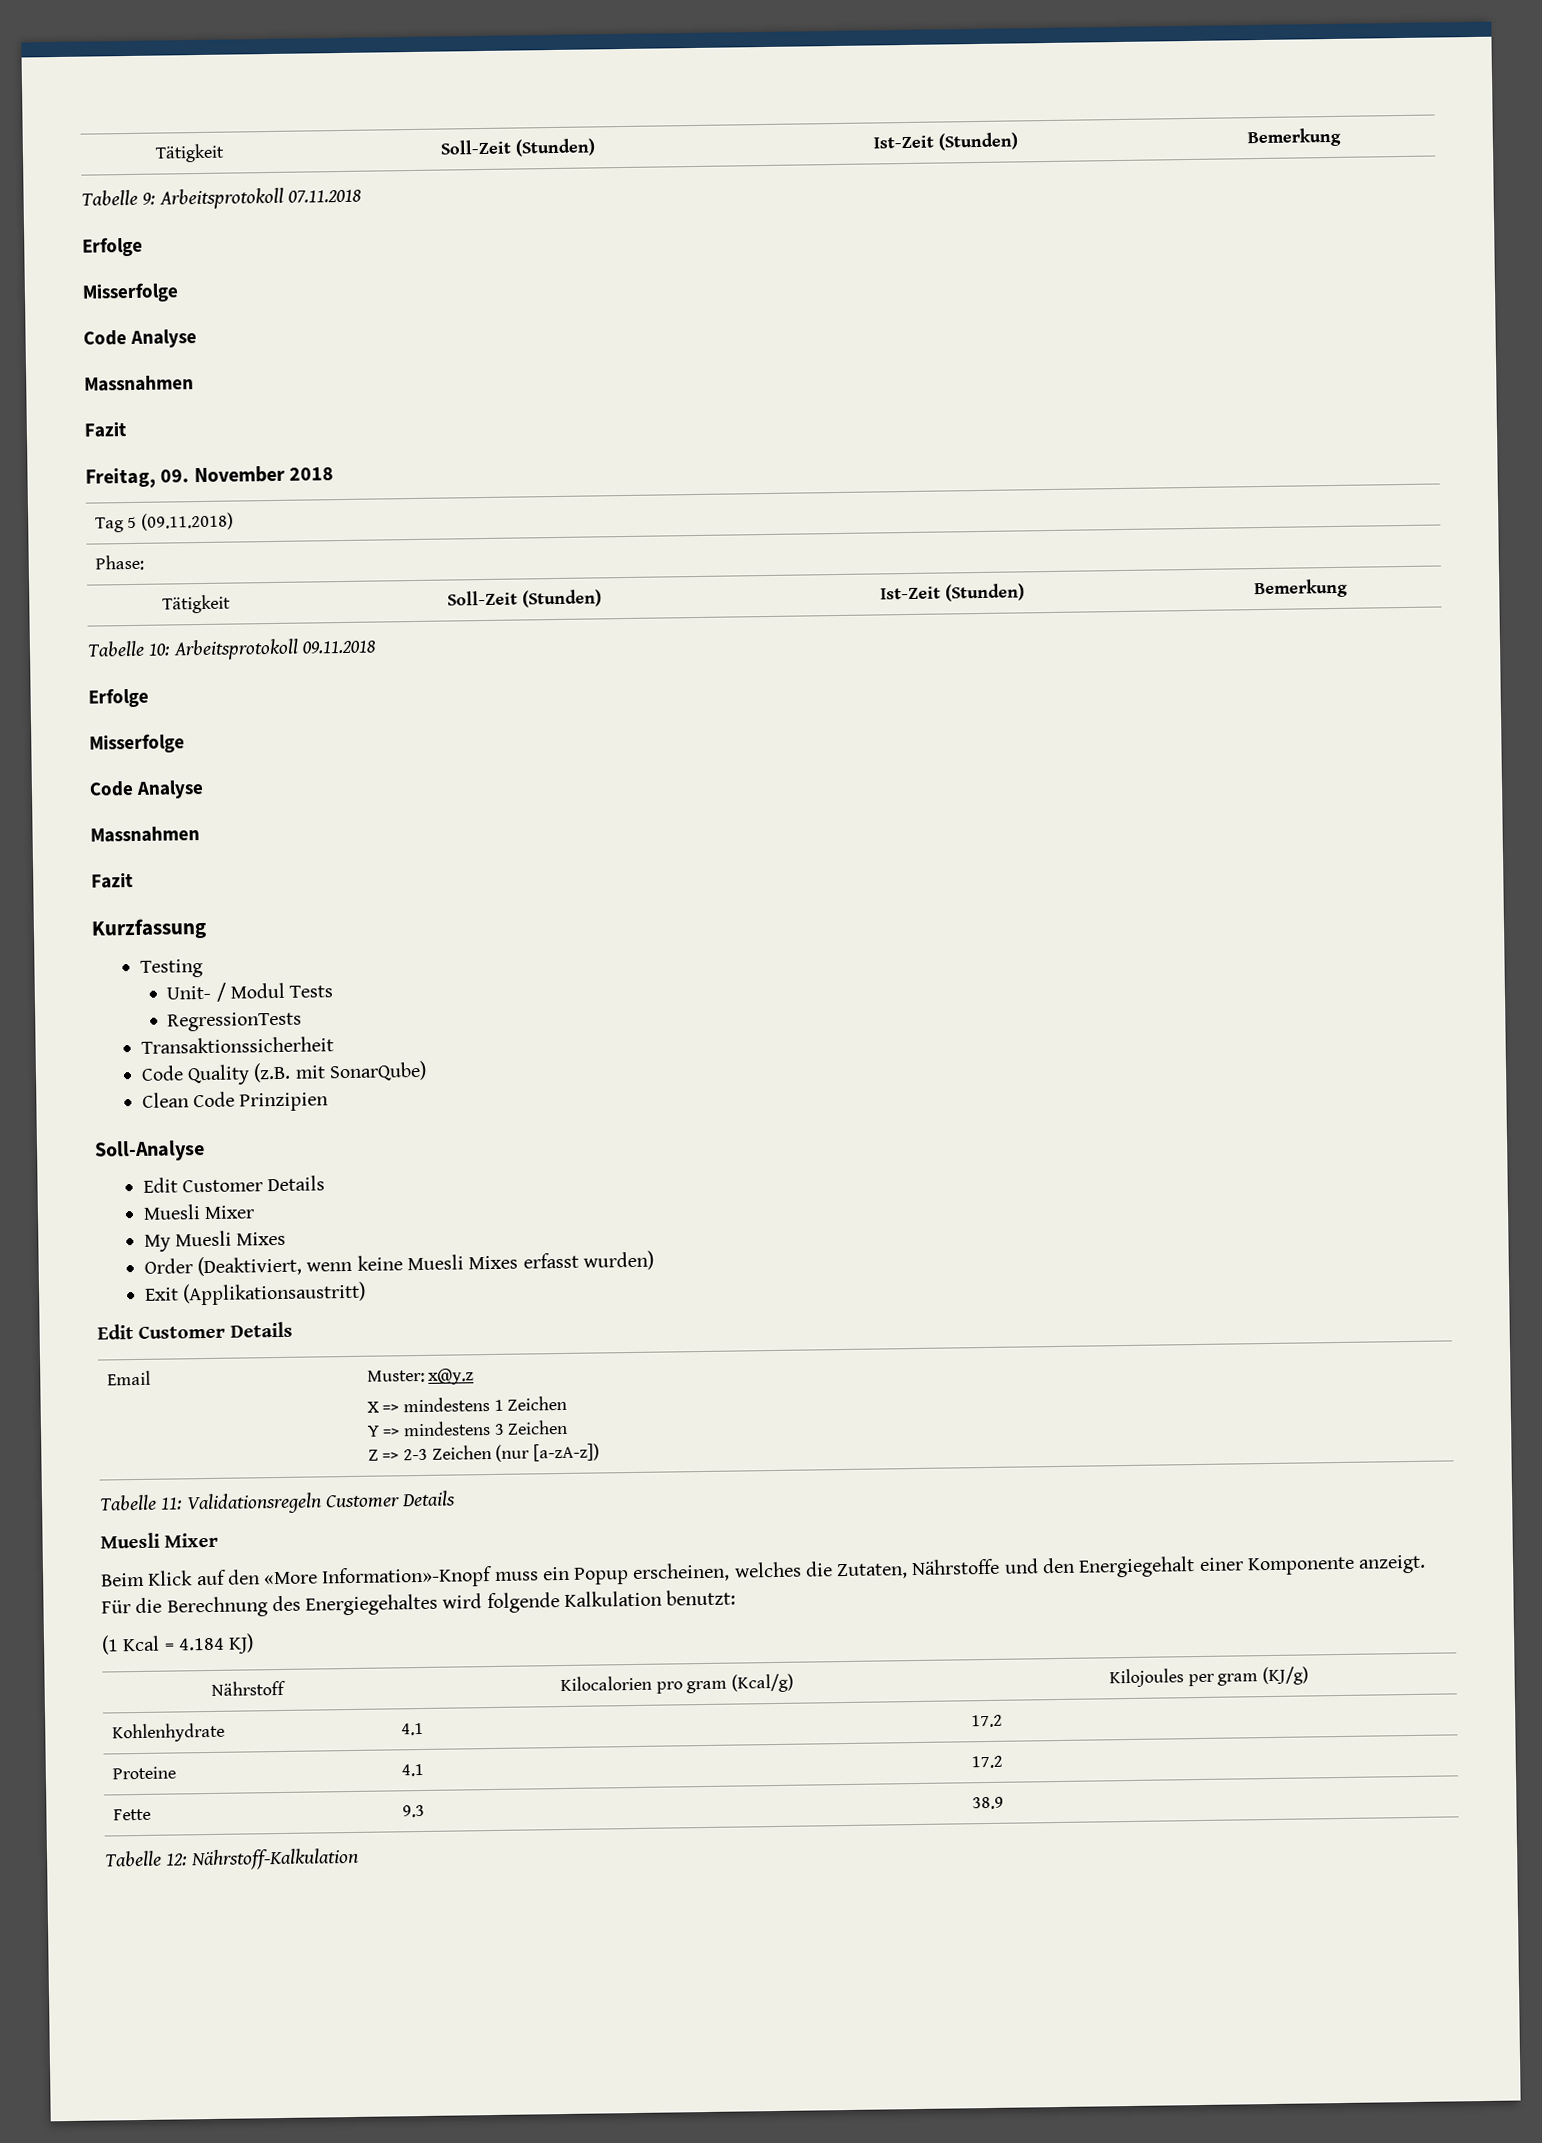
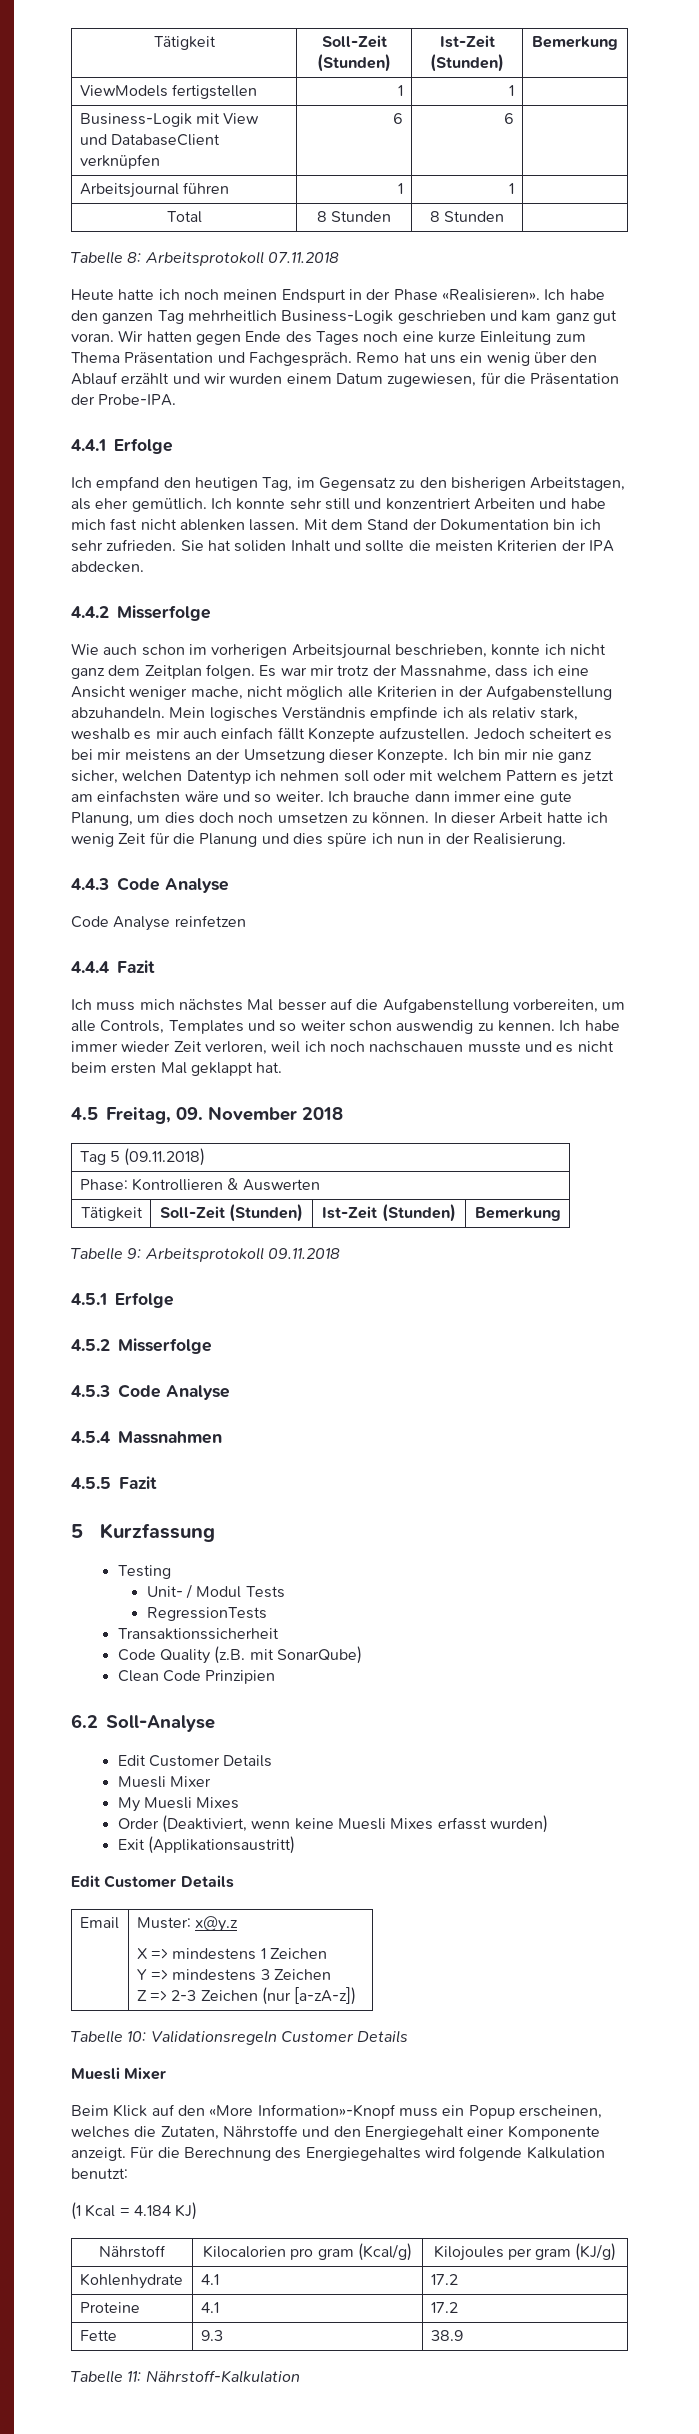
[155,143,225,163] [440,138,596,157] [873,132,1018,151] [1247,127,1341,148] Tätigkeit | Soll-Zeit (Stunden) | Ist-Zeit (Stunden) | Bemerkung -> [153,36,216,50] [321,35,387,48] [317,54,391,72] [439,35,495,48] [430,54,504,72] [532,36,618,50] [79,84,257,99] [398,85,404,96] [509,85,515,96] [79,113,260,127] [79,134,220,146] [79,154,160,169] [393,113,404,124] [504,113,515,124] [79,182,229,198] [398,183,404,194] [509,183,515,194] [166,211,202,223] [316,211,392,222] [429,211,505,222] [71,251,339,266] [71,289,605,303] [71,310,617,324] [71,330,586,345] [71,352,598,366] [71,372,620,387] [71,394,177,406] [71,438,173,454] [71,476,626,491] [71,498,606,512] [71,518,601,531] [71,539,614,552] [71,561,144,573] [71,605,211,621] [71,643,606,659] [71,664,589,679] [71,685,612,700] [71,706,578,721] [71,727,613,742] [71,748,592,763] [71,770,614,785] [71,790,572,805] [71,812,608,826] [71,832,566,847] [71,877,229,893] [71,915,246,931] [71,960,155,973] [71,998,626,1013] [71,1020,620,1034] [71,1041,614,1055] [71,1062,283,1076] [71,1106,343,1124] [79,1148,206,1166] [79,1178,320,1191] [80,1207,143,1221] [159,1204,304,1222] [322,1204,456,1222] [474,1207,561,1221] Tätigkeit | Soll-Zeit (Stunden) | Ist-Zeit (Stunden) | Bemerkung // ViewModels fertigstellen | 1 | 1 | // Business-Logik mit View und DatabaseClient verknüpfen | 6 | 6 | // Arbeitsjournal führen | 1 | 1 | // Total | 8 Stunden | 8 Stunden | // Tabelle 8: Arbeitsprotokoll 07.11.2018 // Heute hatte ich noch meinen Endspurt in der Phase «Realisieren». Ich habe den ganzen Tag mehrheitlich Business-Logik geschrieben und kam ganz gut voran. Wir hatten gegen Ende des Tages noch eine kurze Einleitung zum Thema Präsentation und Fachgespräch. Remo hat uns ein wenig über den Ablauf erzählt und wir wurden einem Datum zugewiesen, für die Präsentation der Probe-IPA. // 4.4.1 Erfolge // Ich empfand den heutigen Tag, im Gegensatz zu den bisherigen Arbeitstagen, als eher gemütlich. Ich konnte sehr still und konzentriert Arbeiten und habe mich fast nicht ablenken lassen. Mit dem Stand der Dokumentation bin ich sehr zufrieden. Sie hat soliden Inhalt und sollte die meisten Kriterien der IPA abdecken. // 4.4.2 Misserfolge // Wie auch schon im vorherigen Arbeitsjournal beschrieben, konnte ich nicht ganz dem Zeitplan folgen. Es war mir trotz der Massnahme, dass ich eine Ansicht weniger mache, nicht möglich alle Kriterien in der Aufgabenstellung abzuhandeln. Mein logisches Verständnis empfinde ich als relativ stark, weshalb es mir auch einfach fällt Konzepte aufzustellen. Jedoch scheitert es bei mir meistens an der Umsetzung dieser Konzepte. Ich bin mir nie ganz sicher, welchen Datentyp ich nehmen soll oder mit welchem Pattern es jetzt am einfachsten wäre und so weiter. Ich brauche dann immer eine gute Planung, um dies doch noch umsetzen zu können. In dieser Arbeit hatte ich wenig Zeit für die Planung und dies spüre ich nun in der Realisierung. // 4.4.3 Code Analyse // Code Analyse reinfetzen // 4.4.4 Fazit // Ich muss mich nächstes Mal besser auf die Aufgabenstellung vorbereiten, um alle Controls, Templates und so weiter schon auswendig zu kennen. Ich habe immer wieder Zeit verloren, weil ich noch nachschauen musste und es nicht beim ersten Mal geklappt hat. // 4.5 Freitag, 09. November 2018 // Tag 5 (09.11.2018) // Phase: Kontrollieren & Auswerten // Tätigkeit | Soll-Zeit (Stunden) | Ist-Zeit (Stunden) | Bemerkung
[287,189,361,203] [82,236,143,257] [82,282,179,303] [83,329,198,348] [84,375,194,392] [84,422,126,438] [85,465,335,489] [94,512,234,533] [94,554,144,571] [162,594,231,614] [447,589,602,608] [880,583,1025,602] [1254,578,1348,599] [87,638,376,661] [88,687,149,708] [89,733,185,754] [89,779,205,799] [90,826,200,843] [91,873,133,889] 07.11.2018 // Erfolge // Misserfolge // Code Analyse // Massnahmen // Fazit // Freitag, 09. November 2018 // Tag 5 (09.11.2018) // Phase: // Tätigkeit | Soll-Zeit (Stunden) | Ist-Zeit (Stunden) | Bemerkung // Tabelle 10: Arbeitsprotokoll 09.11.2018 // Erfolge // Misserfolge // Code Analyse // Massnahmen // Fazit // -> [267,1248,340,1259] [71,1292,174,1308] [71,1338,212,1354] [71,1384,230,1400] [71,1431,222,1444] [71,1476,157,1489] [71,1524,83,1538] 09.11.2018 // 4.5.1 Erfolge // 4.5.2 Misserfolge // 4.5.3 Code Analyse // 4.5.4 Massnahmen // 4.5.5 Fazit // 5
(329, 1102) none -> [71,1714,98,1728] 6.2
[160,1497,183,1510] 11: -> [127,2031,147,2042] 10:
[165,1853,188,1866] 12: -> [127,2371,142,2382] 11:

